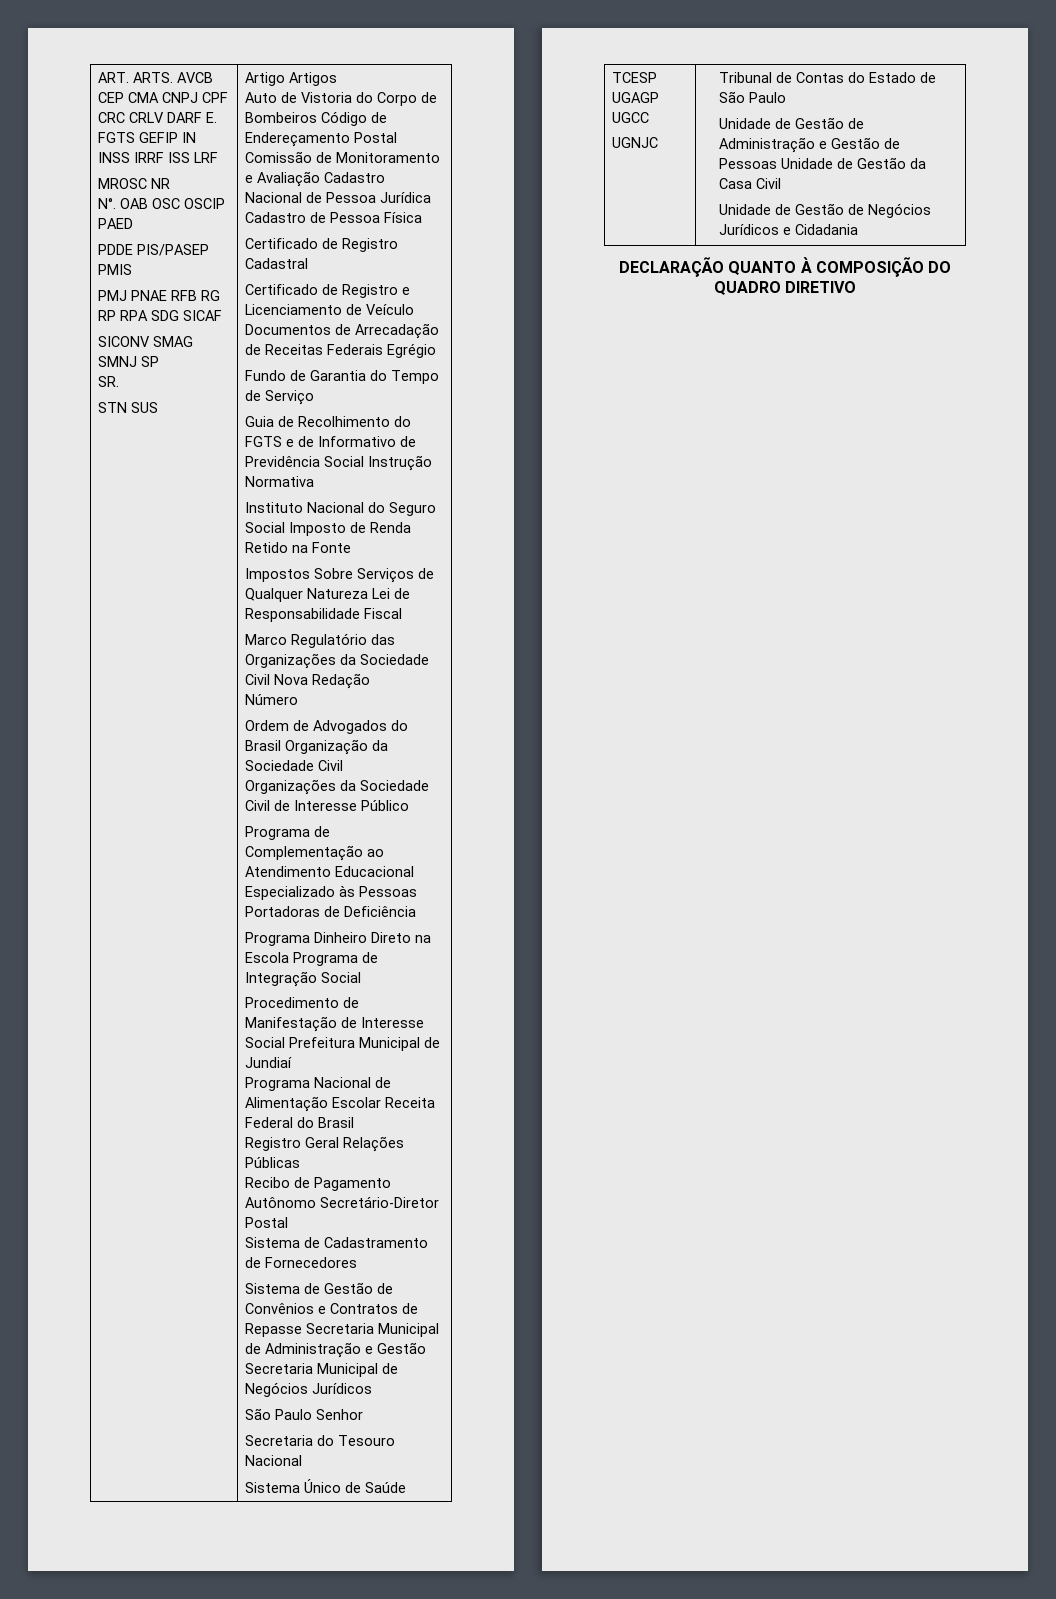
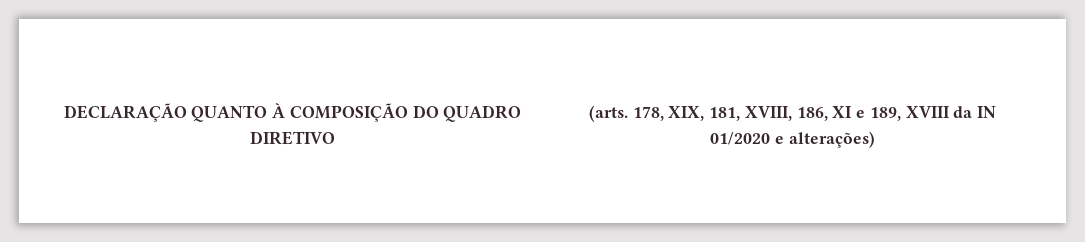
[97,72,213,83] [97,92,228,103] [97,112,217,123] [97,132,196,143] [97,152,218,163] [97,178,170,189] [97,198,225,209] [97,218,133,229] [97,244,209,256] [97,264,132,275] [97,290,220,301] [97,310,222,321] [97,336,193,347] [97,356,159,367] [97,376,119,387] [97,402,158,413] [244,72,337,86] [244,92,437,106] [244,111,387,126] [244,132,397,147] [244,151,440,163] [244,171,385,187] [244,192,431,203] [244,212,422,223] [244,238,398,252] [244,258,308,269] [244,284,410,298] [244,304,414,315] [244,323,439,339] [244,343,436,358] [244,370,439,384] [244,390,314,405] [244,416,411,427] [244,436,416,447] [244,455,432,471] [244,476,314,487] [244,502,436,516] [244,522,411,536] [244,542,351,553] [244,568,434,583] [244,588,410,602] [244,608,402,622] [244,633,395,648] [244,653,429,669] [244,673,370,689] [244,694,298,705] [244,720,408,734] [244,739,388,755] [244,760,343,771] [244,779,429,795] [244,800,409,811] [244,826,330,840] [244,845,384,861] [244,866,414,877] [244,885,417,900] [244,906,416,917] [244,932,431,946] [244,952,378,966] [244,971,361,987] [244,997,359,1008] [244,1016,424,1032] [244,1037,440,1051] [244,1057,292,1068] [244,1077,391,1091] [244,1096,435,1112] [244,1117,354,1128] [244,1136,404,1152] [244,1157,300,1168] [244,1177,391,1191] [244,1196,439,1208] [244,1217,288,1228] [244,1237,428,1248] [244,1257,357,1268] [244,1282,393,1294] [244,1303,418,1314] [244,1323,439,1337] [244,1342,426,1358] [244,1363,398,1377] [244,1382,372,1397] [244,1408,363,1420] [244,1435,395,1446] [244,1455,302,1466] [244,1479,406,1493] [611,72,657,83] [611,92,659,103] [611,112,649,123] [611,137,658,148] [718,72,936,83] [718,91,786,103] [718,117,864,129] [718,137,900,153] [718,157,926,169] [718,178,781,189] [718,203,931,218] [718,224,858,235] ART. ARTS. AVCB CEP CMA CNPJ CPF CRC CRLV DARF E. FGTS GEFIP IN INSS IRRF ISS LRF // MROSC NR // N°. OAB OSC OSCIP PAED // PDDE PIS/PASEP PMIS // PMJ PNAE RFB RG RP RPA SDG SICAF // SICONV SMAG SMNJ SP // SR. // STN SUS | Artigo Artigos // Auto de Vistoria do Corpo de Bombeiros Código de Endereçamento Postal Comissão de Monitoramento e Avaliação Cadastro Nacional de Pessoa Jurídica Cadastro de Pessoa Física // Certificado de Registro Cadastral // Certificado de Registro e Licenciamento de Veículo Documentos de Arrecadação de Receitas Federais Egrégio // Fundo de Garantia do Tempo de Serviço // Guia de Recolhimento do FGTS e de Informativo de Previdência Social Instrução Normativa // Instituto Nacional do Seguro Social Imposto de Renda Retido na Fonte // Impostos Sobre Serviços de Qualquer Natureza Lei de Responsabilidade Fiscal // Marco Regulatório das Organizações da Sociedade Civil Nova Redação // Número // Ordem de Advogados do Brasil Organização da Sociedade Civil // Organizações da Sociedade Civil de Interesse Público // Programa de Complementação ao Atendimento Educacional Especializado às Pessoas Portadoras de Deficiência // Programa Dinheiro Direto na Escola Programa de Integração Social // Procedimento de Manifestação de Interesse Social Prefeitura Municipal de Jundiaí // Programa Nacional de Alimentação Escolar Receita Federal do Brasil // Registro Geral Relações Públicas // Recibo de Pagamento Autônomo Secretário-Diretor Postal // Sistema de Cadastramento de Fornecedores // Sistema de Gestão de Convênios e Contratos de Repasse Secretaria Municipal de Administração e Gestão Secretaria Municipal de Negócios Jurídicos // São Paulo Senhor // Secretaria do Tesouro Nacional // Sistema Único de Saúde // TCESP UGAGP UGCC // UGNJC | Tribunal de Contas do Estado de São Paulo // Unidade de Gestão de Administração e Gestão de Pessoas Unidade de Gestão da Casa Civil // Unidade de Gestão de Negócios Jurídicos e Cidadania // -> (63, 112) none
(857, 287) none -> [589,105,996,122] [710,131,875,148] // (arts. 178, XIX, 181, XVIII, 186, XI e 189, XVIII da IN 01/2020 e alterações)

